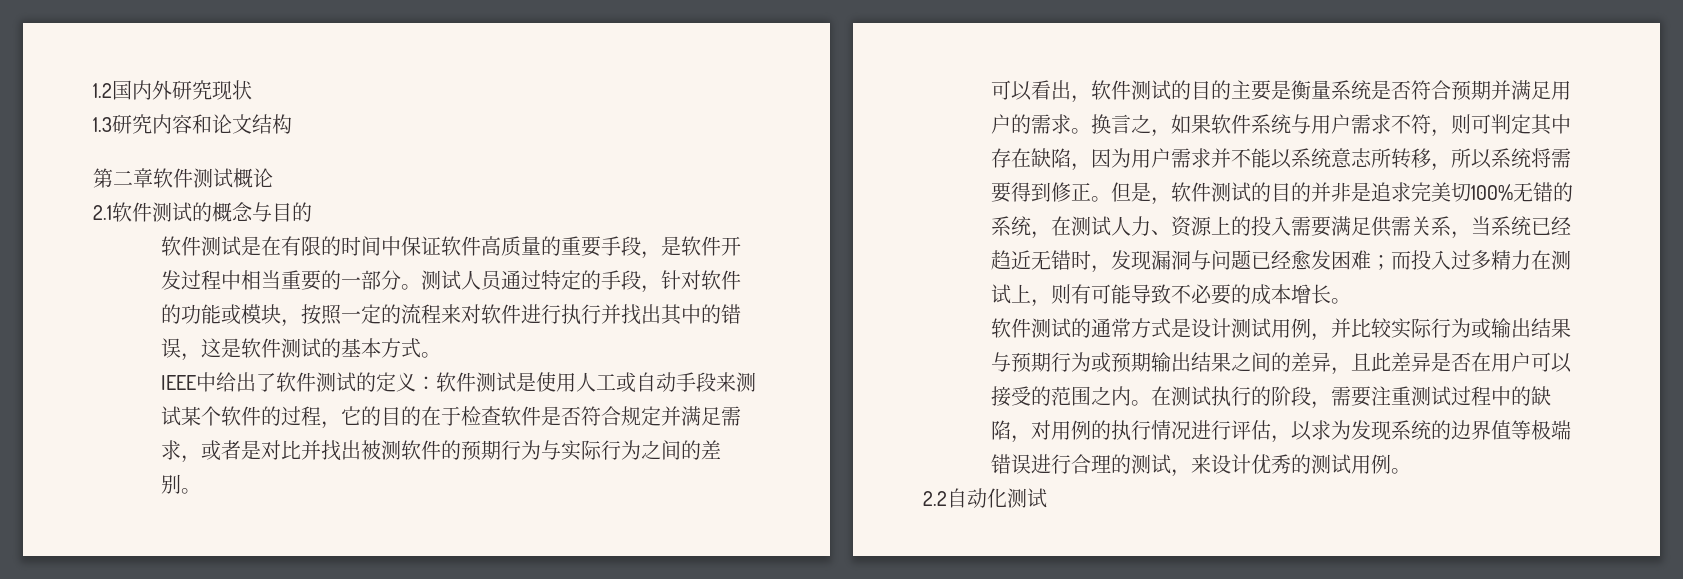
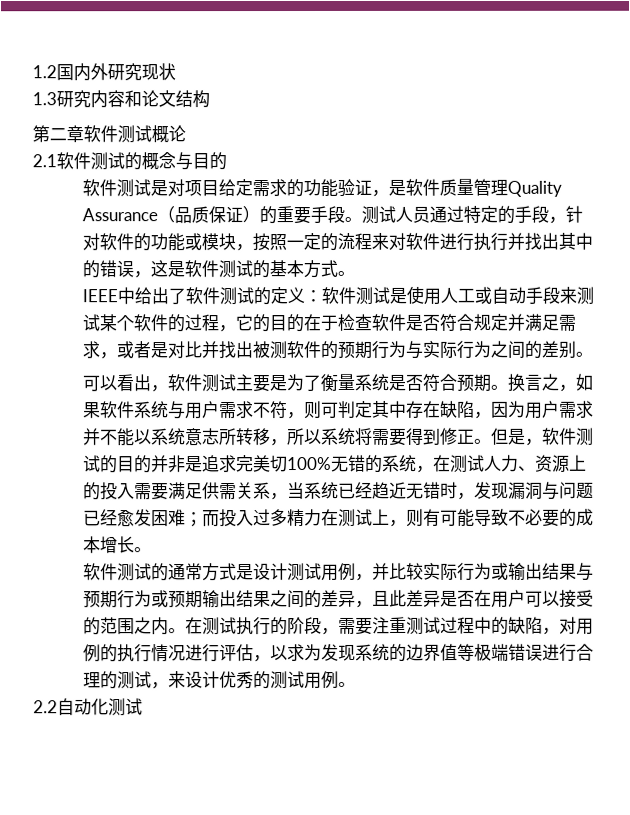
[260,236,741,259] [160,270,401,291] 在有限的时间中保证软件高质量的重要手段，是软件开发过程中相当重要的一部分 -> [166,178,562,198] [81,205,345,225] 对项目给定需求的功能验证，是软件质量管理Quality Assurance（品质保证）的重要手段
[1170,80,1291,101] 的目的主要是 -> [234,374,321,393] 主要是为了
[1490,80,1571,100] [990,114,1071,134] 并满足用户的需求 -> (491, 382) none

